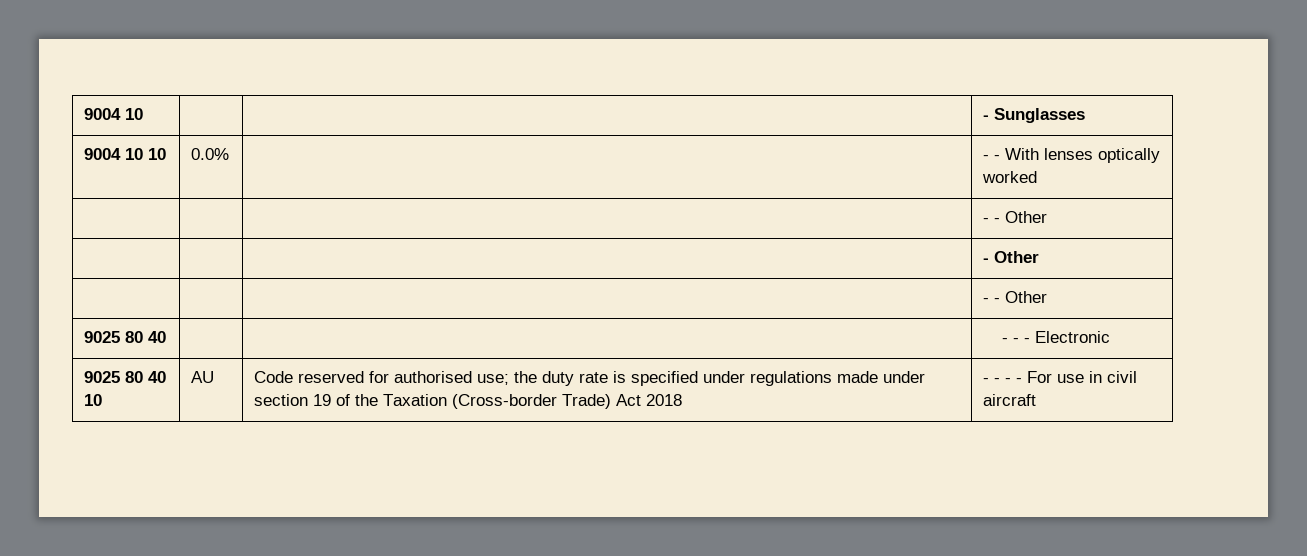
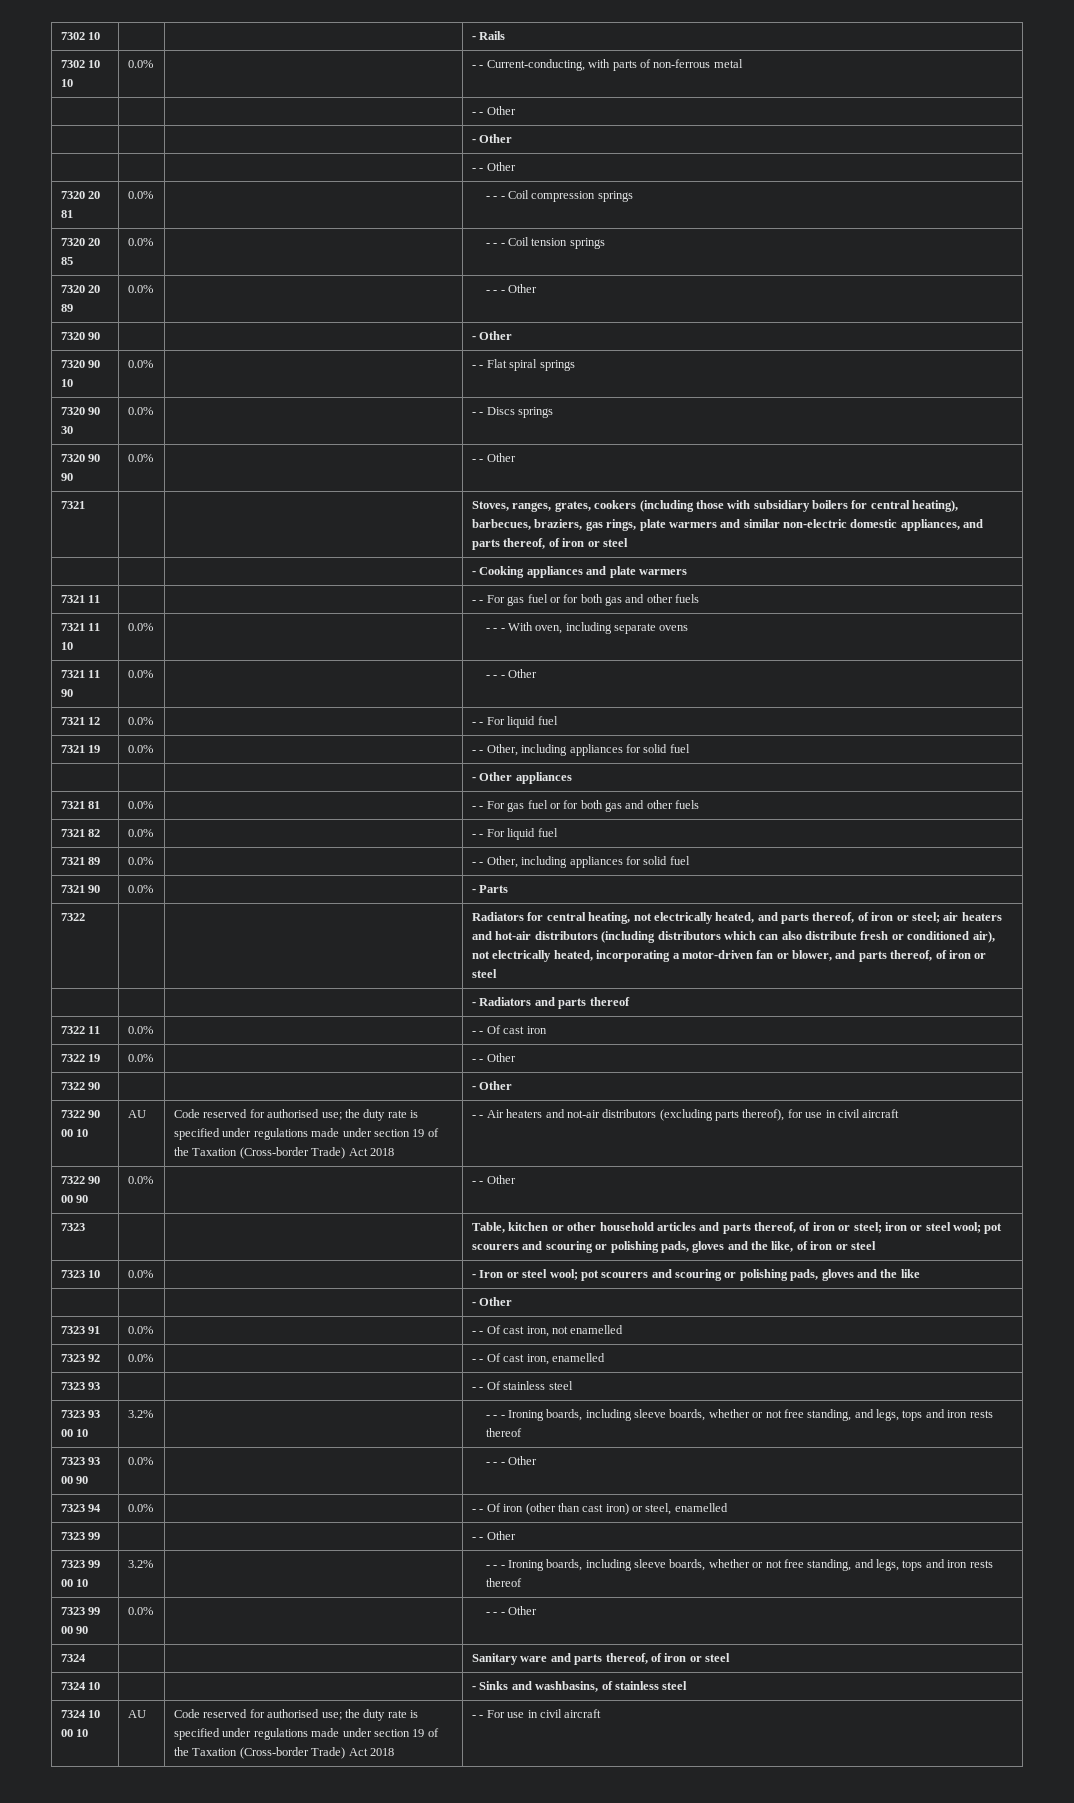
[83,108,143,120] [982,108,1085,123] [83,148,121,160] 9004 10 | | | - Sunglasses // 9004 -> [61,32,101,40] [472,31,506,40] [61,60,86,68] 7302 10 | | | - Rails // 7302
[1004,148,1160,163] [981,171,1037,183] With lenses optically worked -> [486,59,743,71] Current-conducting, with parts of non-ferrous metal
[83,331,166,343] [1001,331,1110,343] [83,371,166,383] 9025 80 40 | | | - - - Electronic // 9025 80 40 -> [61,191,101,199] [61,210,74,218] [128,191,154,199] [485,190,633,202] [61,238,101,246] [61,257,74,265] [128,238,154,246] [485,237,605,249] [61,285,101,293] [61,304,74,312] [128,285,154,293] [485,284,537,293] [61,332,101,340] [472,331,513,340] [61,360,101,368] [61,379,74,387] [128,360,154,368] [472,359,575,371] [61,407,101,415] [61,426,74,434] [128,407,154,415] [472,407,554,418] [61,454,101,462] [61,473,74,481] [128,454,154,462] [472,453,516,462] [61,501,86,509] [472,500,959,512] [472,519,984,531] [472,538,628,550] [472,566,687,578] [61,595,101,603] [472,594,700,606] [61,623,101,631] [61,642,74,650] [128,623,154,631] [485,622,689,634] [61,670,101,678] [61,689,74,697] [128,670,154,678] [485,669,537,678] [61,717,101,725] [128,717,154,725] [472,716,558,728] [61,745,101,753] [128,745,154,753] [472,744,690,756] [472,772,572,784] [61,801,101,809] [128,801,154,809] [472,800,700,812] [61,829,101,837] [128,829,154,837] [472,828,558,840] [61,857,101,865] [128,857,154,865] [472,856,690,868] [61,885,101,893] [128,885,154,893] [472,885,509,893] [61,913,86,921] [472,912,1002,924] [472,931,995,943] [472,950,987,962] [472,969,498,978] [472,997,630,1009] [61,1026,101,1034] [128,1026,154,1034] [472,1025,547,1034] [61,1054,101,1062] [128,1054,154,1062] [472,1053,516,1062] [61,1082,101,1090] [472,1081,513,1090] [61,1110,101,1118] [61,1129,74,1137] 7320 20 81 | 0.0% | | - - - Coil compression springs // 7320 20 85 | 0.0% | | - - - Coil tension springs // 7320 20 89 | 0.0% | | - - - Other // 7320 90 | | | - Other // 7320 90 10 | 0.0% | | - - Flat spiral springs // 7320 90 30 | 0.0% | | - - Discs springs // 7320 90 90 | 0.0% | | - - Other // 7321 | | | Stoves, ranges, grates, cookers (including those with subsidiary boilers for central heating), barbecues, braziers, gas rings, plate warmers and similar non-electric domestic appliances, and parts thereof, of iron or steel // | | | - Cooking appliances and plate warmers // 7321 11 | | | - - For gas fuel or for both gas and other fuels // 7321 11 10 | 0.0% | | - - - With oven, including separate ovens // 7321 11 90 | 0.0% | | - - - Other // 7321 12 | 0.0% | | - - For liquid fuel // 7321 19 | 0.0% | | - - Other, including appliances for solid fuel // | | | - Other appliances // 7321 81 | 0.0% | | - - For gas fuel or for both gas and other fuels // 7321 82 | 0.0% | | - - For liquid fuel // 7321 89 | 0.0% | | - - Other, including appliances for solid fuel // 7321 90 | 0.0% | | - Parts // 7322 | | | Radiators for central heating, not electrically heated, and parts thereof, of iron or steel; air heaters and hot-air distributors (including distributors which can also distribute fresh or conditioned air), not electrically heated, incorporating a motor-driven fan or blower, and parts thereof, of iron or steel // | | | - Radiators and parts thereof // 7322 11 | 0.0% | | - - Of cast iron // 7322 19 | 0.0% | | - - Other // 7322 90 | | | - Other // 7322 90 00
(1000, 380) none -> [486,1109,900,1121] [61,1176,101,1184] [61,1195,89,1203] [128,1176,154,1184] [472,1175,516,1184] [61,1223,86,1231] [472,1222,1003,1234] [472,1241,876,1253] [61,1270,101,1278] [128,1270,154,1278] [472,1269,920,1281] [472,1297,513,1306] [61,1326,101,1334] [128,1326,154,1334] [472,1325,624,1337] [61,1354,101,1362] [128,1354,154,1362] [472,1353,605,1365] [61,1382,101,1390] [472,1381,573,1390] [61,1410,101,1418] [61,1429,89,1437] [128,1410,154,1418] [485,1409,993,1421] [485,1428,522,1437] [61,1457,101,1465] [61,1476,89,1484] [128,1457,154,1465] [485,1456,537,1465] [61,1504,102,1512] [128,1504,154,1512] [472,1503,728,1515] [61,1532,101,1540] [472,1531,516,1540] [61,1560,101,1568] [61,1579,89,1587] [128,1560,154,1568] [485,1559,993,1571] [485,1578,522,1587] [61,1607,101,1615] [61,1626,89,1634] [128,1607,154,1615] [485,1606,537,1615] [61,1654,87,1662] [472,1653,731,1665] [61,1682,101,1690] [472,1681,688,1692] [61,1710,101,1718] [61,1729,89,1737] [128,1710,147,1718] [174,1709,419,1721] [174,1728,439,1740] [174,1747,394,1759] Air heaters and not-air distributors (excluding parts thereof), for use in civil aircraft // 7322 90 00 90 | 0.0% | | - - Other // 7323 | | | Table, kitchen or other household articles and parts thereof, of iron or steel; iron or steel wool; pot scourers and scouring or polishing pads, gloves and the like, of iron or steel // 7323 10 | 0.0% | | - Iron or steel wool; pot scourers and scouring or polishing pads, gloves and the like // | | | - Other // 7323 91 | 0.0% | | - - Of cast iron, not enamelled // 7323 92 | 0.0% | | - - Of cast iron, enamelled // 7323 93 | | | - - Of stainless steel // 7323 93 00 10 | 3.2% | | - - - Ironing boards, including sleeve boards, whether or not free standing, and legs, tops and iron rests thereof // 7323 93 00 90 | 0.0% | | - - - Other // 7323 94 | 0.0% | | - - Of iron (other than cast iron) or steel, enamelled // 7323 99 | | | - - Other // 7323 99 00 10 | 3.2% | | - - - Ironing boards, including sleeve boards, whether or not free standing, and legs, tops and iron rests thereof // 7323 99 00 90 | 0.0% | | - - - Other // 7324 | | | Sanitary ware and parts thereof, of iron or steel // 7324 10 | | | - Sinks and washbasins, of stainless steel // 7324 10 00 10 | AU | Code reserved for authorised use; the duty rate is specified under regulations made under section 19 of the Taxation (Cross-border Trade) Act 2018 |

